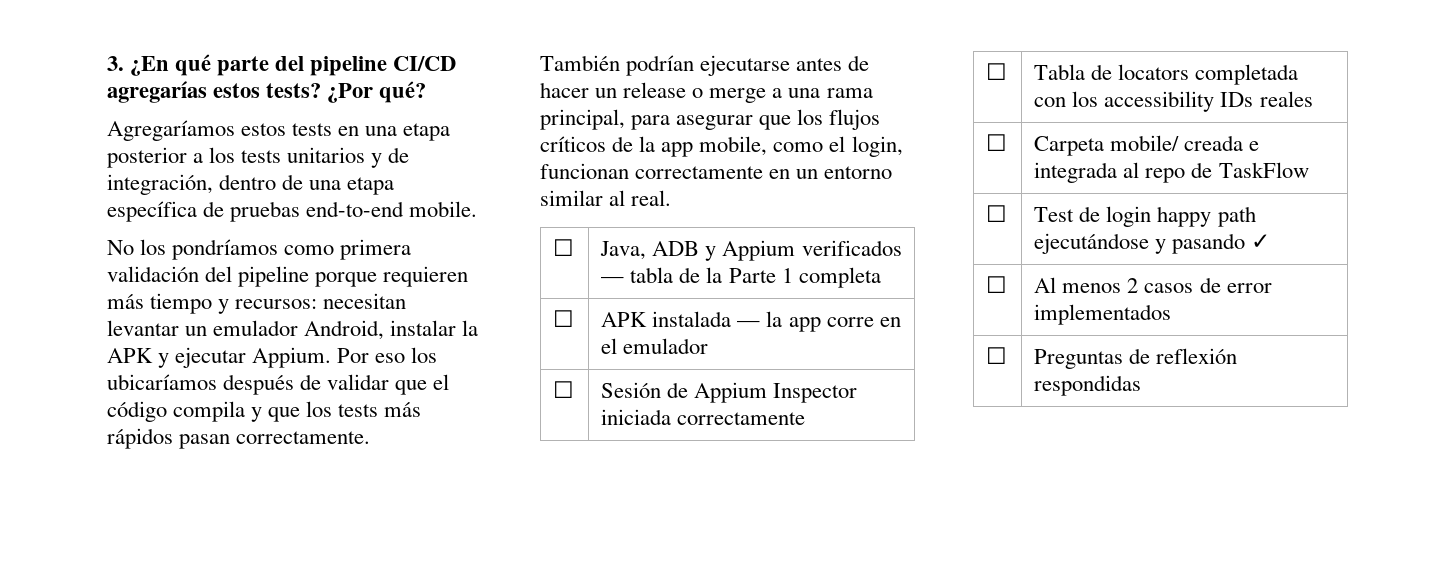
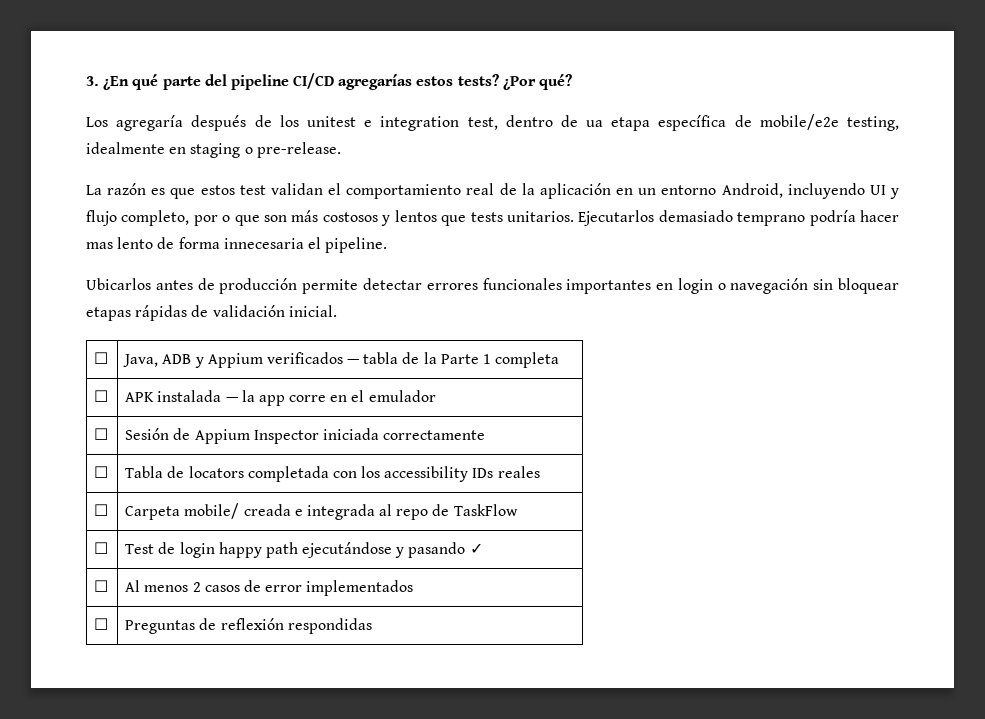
[107,120,451,141] [107,147,410,168] [107,174,213,195] Agregaríamos estos tests en una etapa posterior a los tests unitarios y de integración, -> [86,115,498,131] Los agregaría después de los unitest e integration test,
[309,180,342,190] una -> [586,120,604,127] ua
[230,201,478,222] [107,239,412,260] [107,266,469,287] [107,293,407,314] [107,320,479,340] [107,347,438,368] [107,374,450,395] [107,401,422,422] [107,428,371,449] [540,55,870,76] [540,82,873,103] [540,109,881,130] [540,136,903,157] [540,163,893,179] [540,190,672,206] pruebas end-to-end mobile. // No los pondríamos como primera validación del pipeline porque requieren más tiempo y recursos: necesitan levantar un emulador Android, instalar la APK y ejecutar Appium. Por eso los ubicaríamos después de validar que el código compila y que los tests más rápidos pasan correctamente. // También podrían ejecutarse antes de hacer un release o merge a una rama principal, para asegurar que los flujos críticos de la app mobile, como el login, funcionan correctamente en un entorno similar al real. -> [759,114,899,131] [86,142,341,158] [86,183,899,199] [86,210,899,226] [86,237,388,253] [86,278,900,294] [86,305,337,321] mobile/e2e testing, idealmente en staging o pre-release. // La razón es que estos test validan el comportamiento real de la aplicación en un entorno Android, incluyendo UI y flujo completo, por o que son más costosos y lentos que tests unitarios. Ejecutarlos demasiado temprano podría hacer mas lento de forma innecesaria el pipeline. // Ubicarlos antes de producción permite detectar errores funcionales importantes en login o navegación sin bloquear etapas rápidas de validación inicial.

